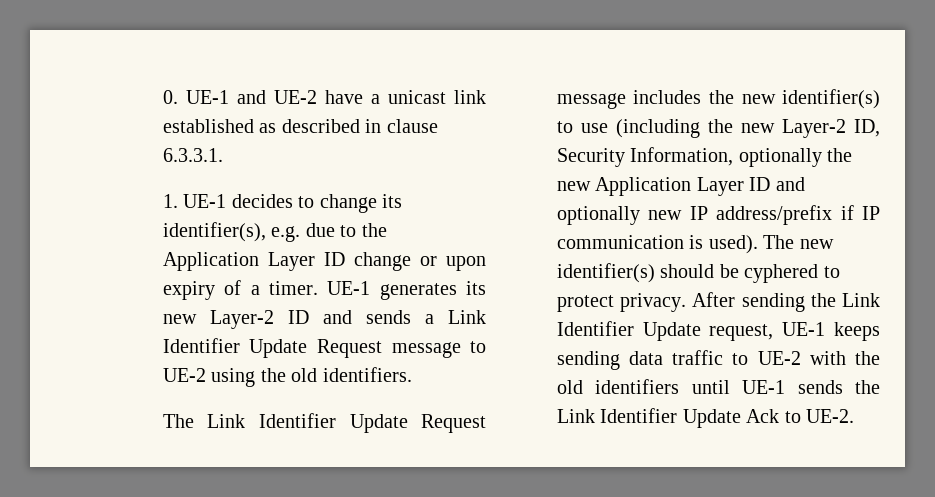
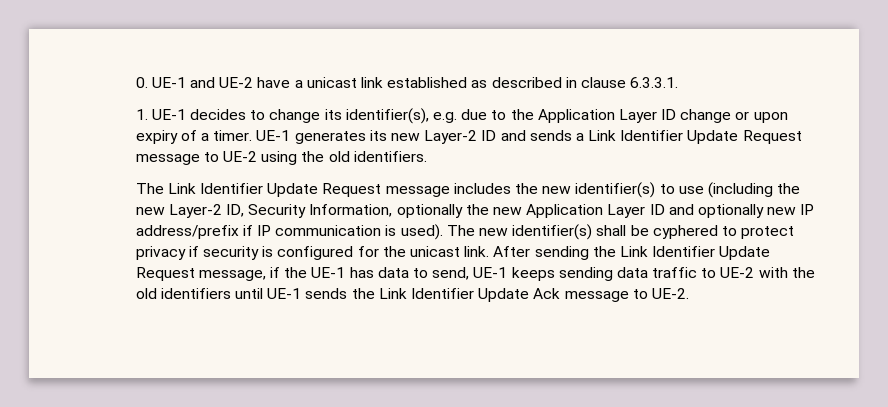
[660,264,715,278] should -> [596,225,627,236] shall
[620,293,687,312] privacy. -> [135,246,490,260] privacy if security is configured for the unicast link.
[709,324,774,341] request, -> [135,267,470,281] Request message, if the UE-1 has data to send,
(780, 416) none -> [564,291,629,302] message

